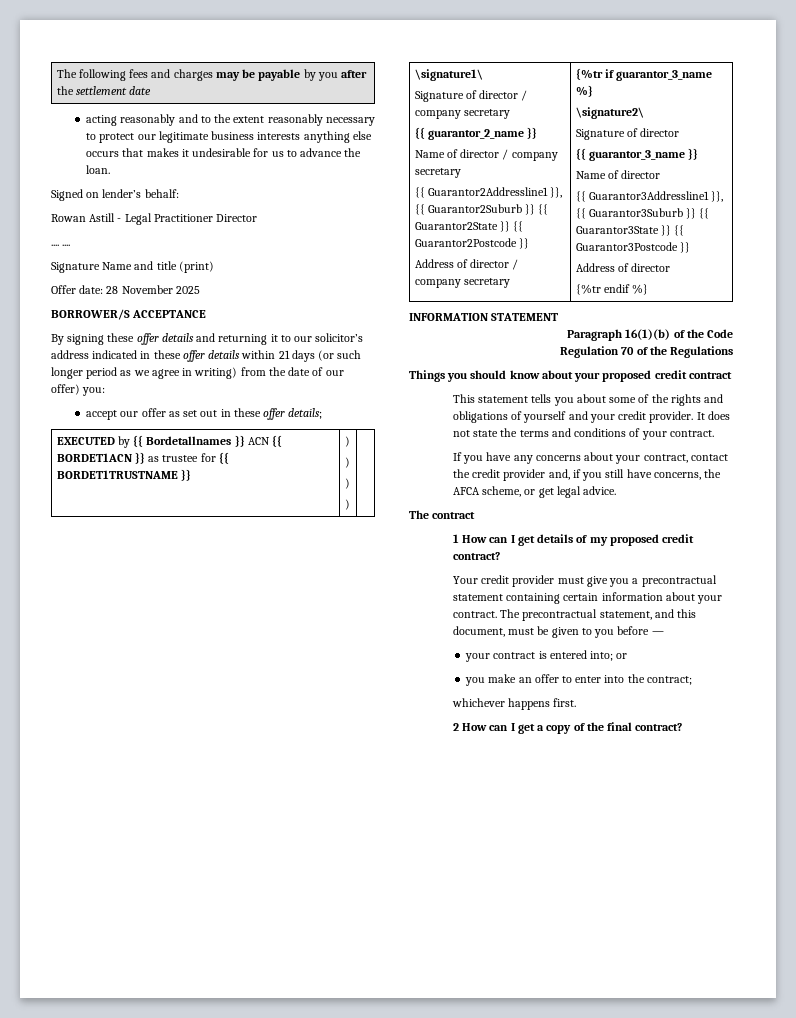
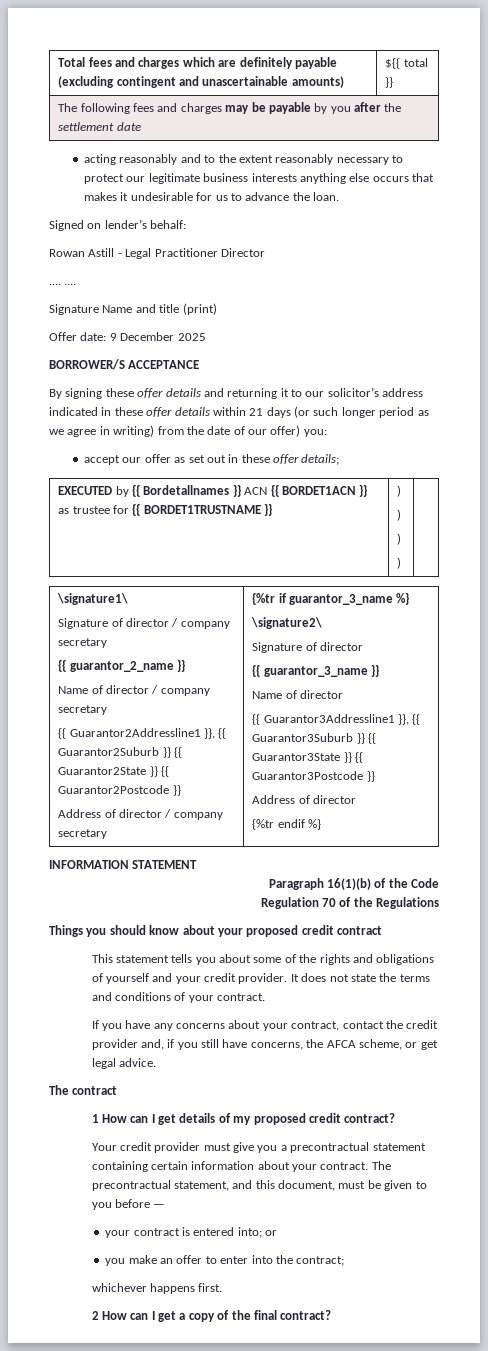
(56, 73) none -> [58,57,337,69] [58,76,344,88] [385,58,428,69] [385,77,394,88] Total fees and charges which are definitely payable (excluding contingent and unascertainable amounts) | ${{ total }} //
[106,285,173,294] 28 November -> [109,332,175,341] 9 December

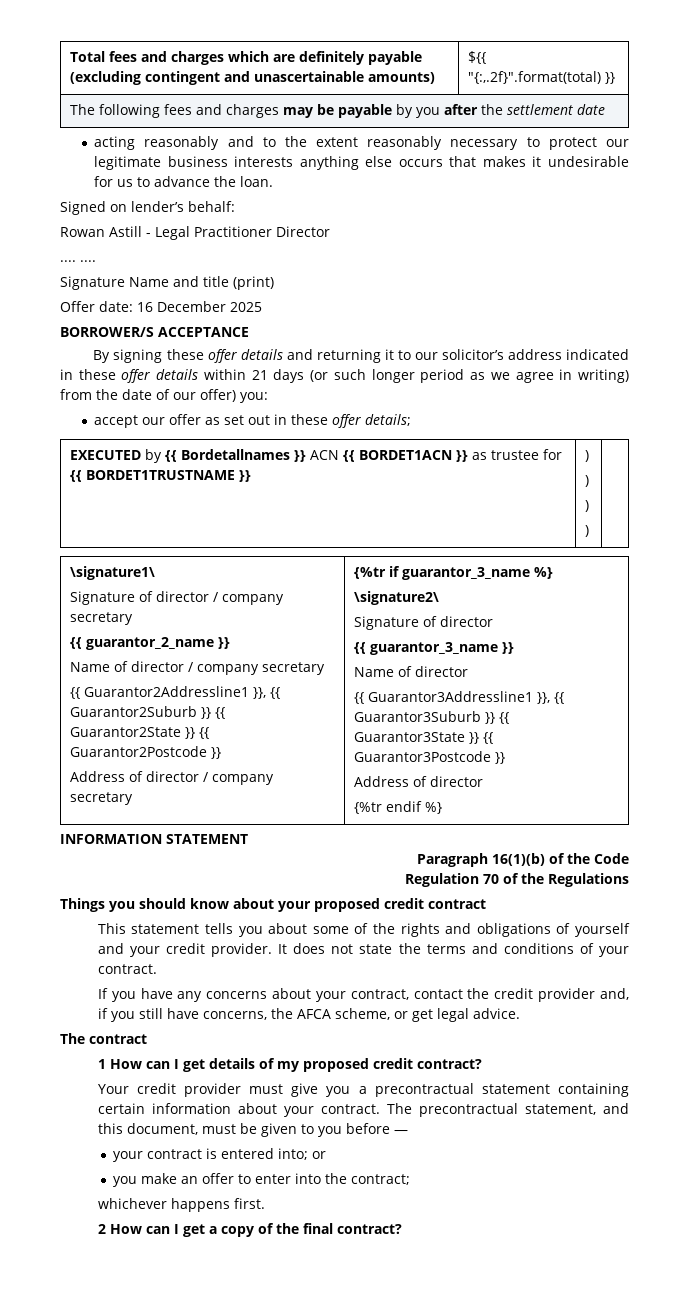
[403,58,428,67] total -> [467,71,601,84] "{:,.2f}".format(total)
[109,333,117,341] 9 -> [137,302,153,312] 16

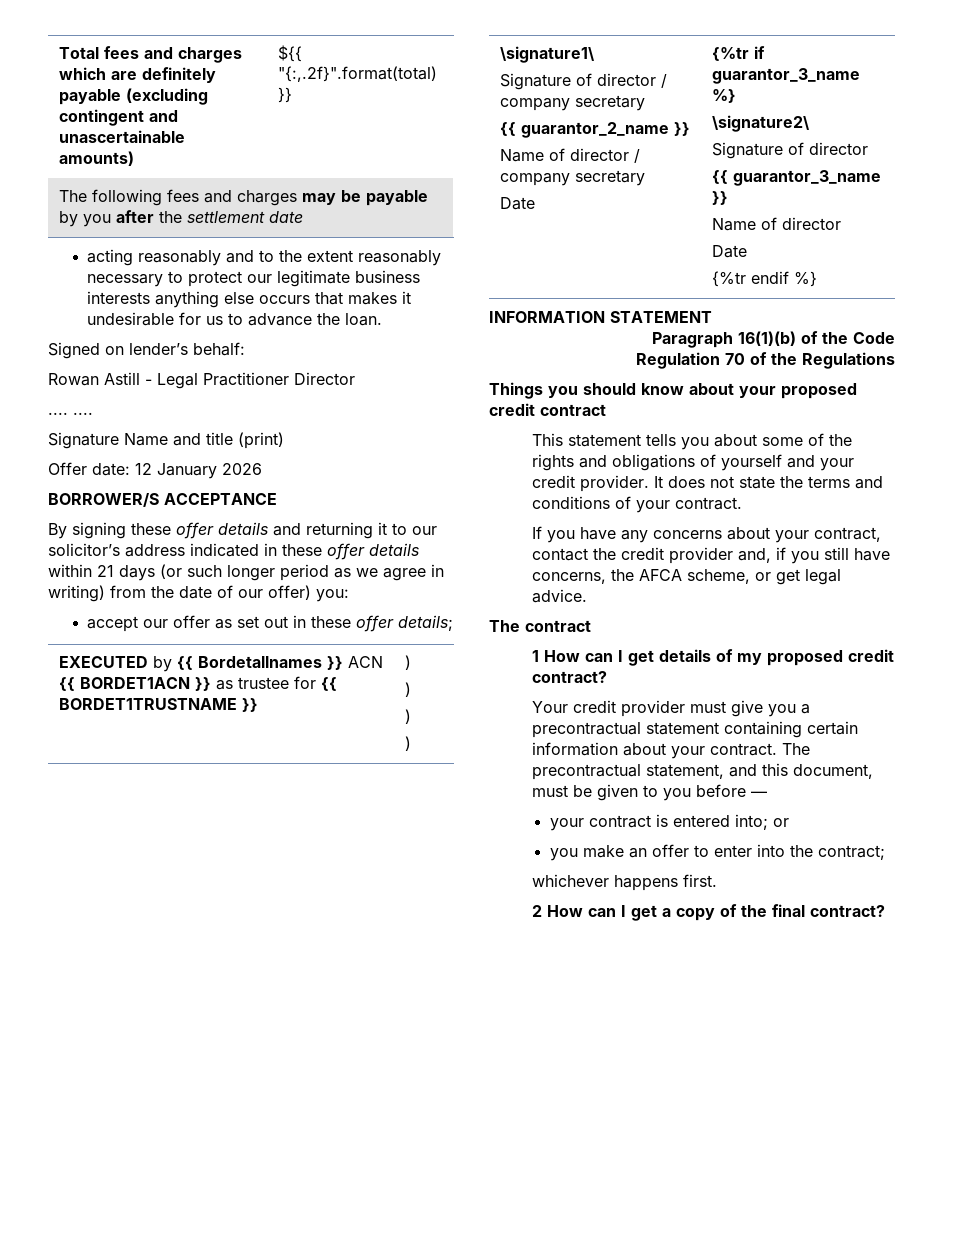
[137,301,262,312] 16 December 2025 -> [135,463,262,479] 12 January 2026
[69,686,280,699] [69,706,225,719] [69,727,209,739] [69,746,221,759] [69,771,274,785] [69,792,133,805] {{ Guarantor2Addressline1 }}, {{ Guarantor2Suburb }} {{ Guarantor2State }} {{ Guarantor2Postcode }} // Address of director / company secretary -> [499,197,535,210] Date
[353,691,564,704] [353,711,509,724] [353,732,493,744] [353,751,505,764] [353,776,483,787] {{ Guarantor3Addressline1 }}, {{ Guarantor3Suburb }} {{ Guarantor3State }} {{ Guarantor3Postcode }} // Address of director -> [711,245,747,258] Date

